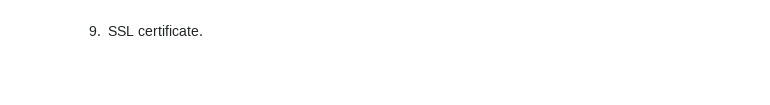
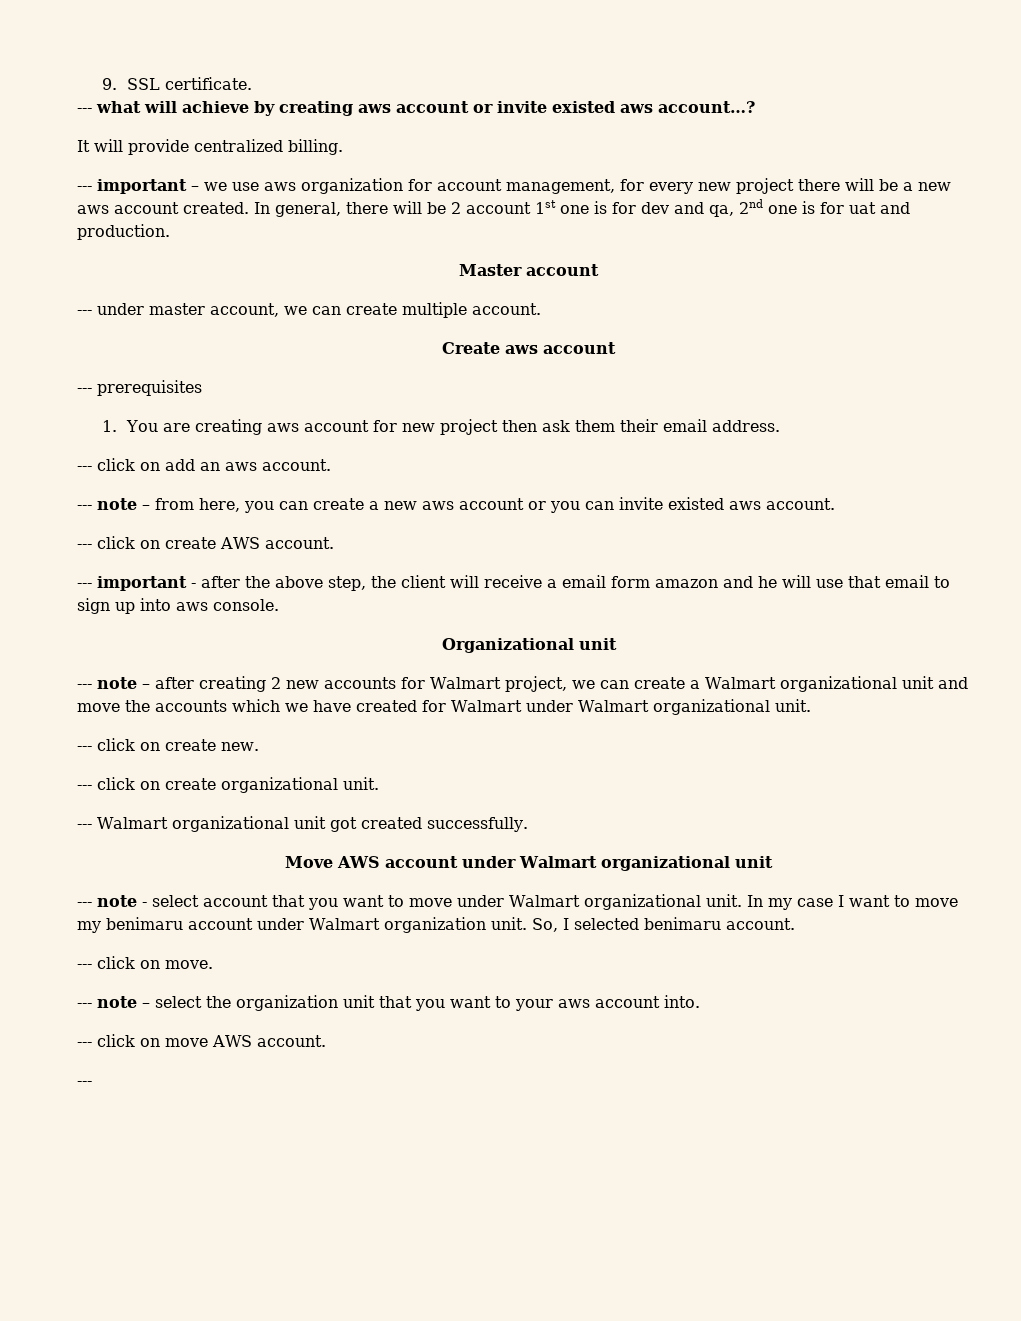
(203, 30) none -> [77,101,755,116] [77,139,343,155] [77,178,951,194] [77,199,910,217] [77,224,170,240] [459,264,599,276] [77,302,541,318] [442,342,616,354] [77,380,202,396] [102,419,781,435] [77,458,331,471] [77,497,835,513] [77,536,334,549] [77,575,950,591] [77,598,279,614] [441,638,617,653] [77,676,968,692] [77,699,811,715] [77,738,259,751] [77,777,379,793] [77,816,528,832] [285,856,773,871] [77,894,958,910] [77,917,795,933] [77,956,213,969] [77,995,700,1011] [77,1034,326,1047] [77,1081,92,1086] // --- what will achieve by creating aws account or invite existed aws account…? // It will provide centralized billing. // --- important – we use aws organization for account management, for every new project there will be a new aws account created. In general, there will be 2 account 1st one is for dev and qa, 2nd one is for uat and production. // Master account // --- under master account, we can create multiple account. // Create aws account // --- prerequisites // 1. You are creating aws account for new project then ask them their email address. // --- click on add an aws account. // --- note – from here, you can create a new aws account or you can invite existed aws account. // --- click on create AWS account. // --- important - after the above step, the client will receive a email form amazon and he will use that email to sign up into aws console. // Organizational unit // --- note – after creating 2 new accounts for Walmart project, we can create a Walmart organizational unit and move the accounts which we have created for Walmart under Walmart organizational unit. // --- click on create new. // --- click on create organizational unit. // --- Walmart organizational unit got created successfully. // Move AWS account under Walmart organizational unit // --- note - select account that you want to move under Walmart organizational unit. In my case I want to move my benimaru account under Walmart organization unit. So, I selected benimaru account. // --- click on move. // --- note – select the organization unit that you want to your aws account into. // --- click on move AWS account. // ---

